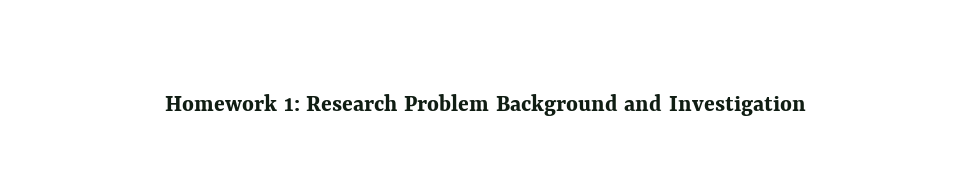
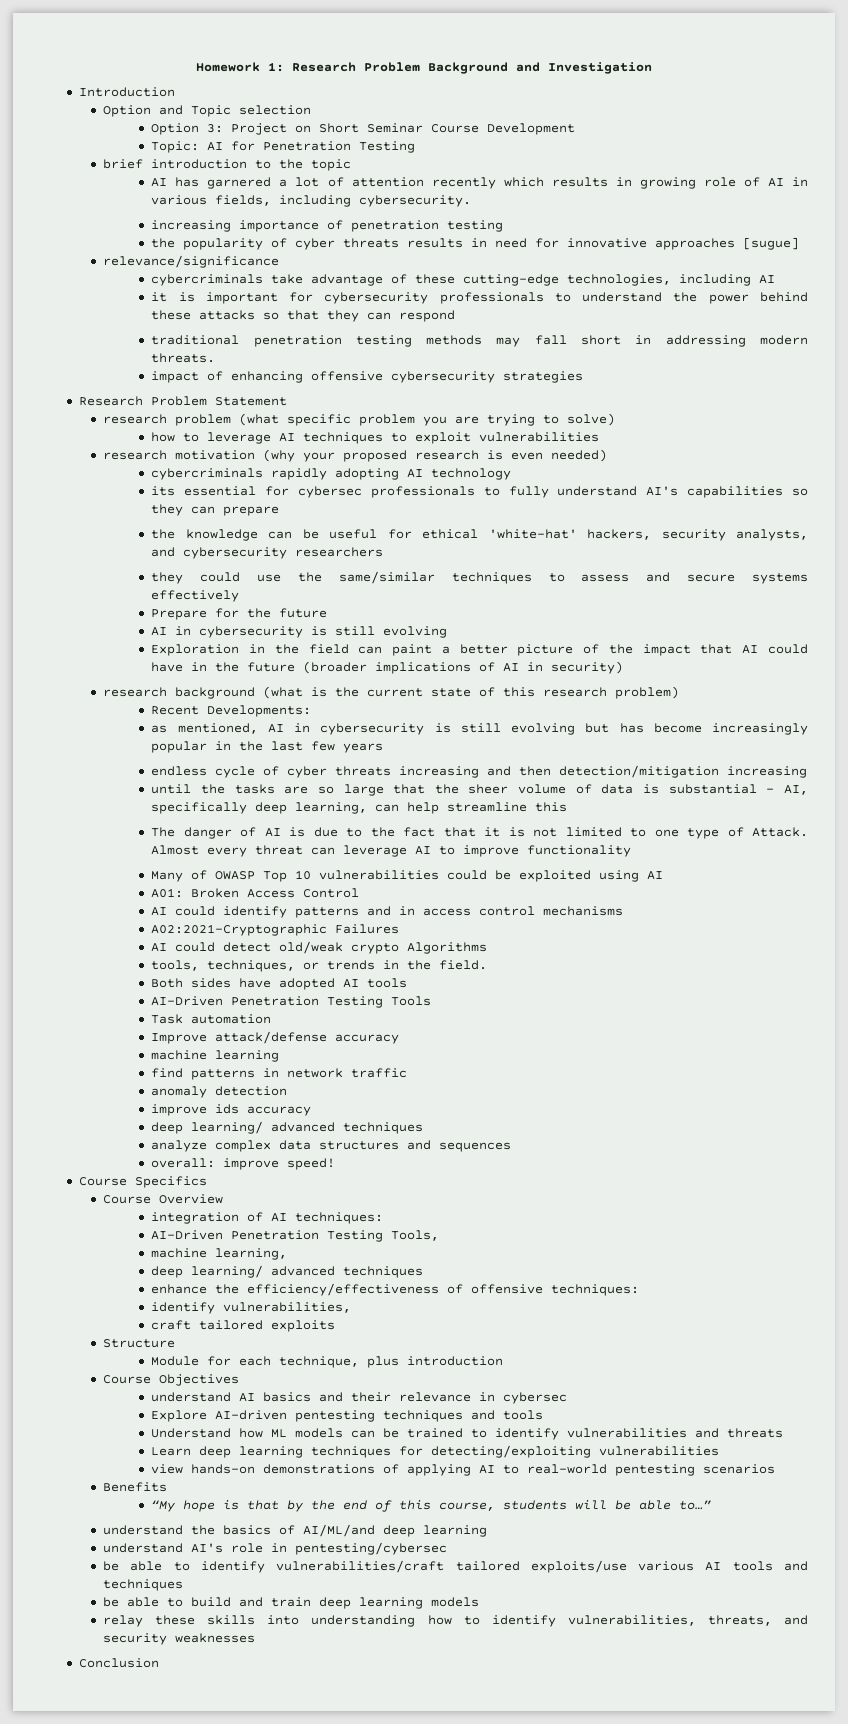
(806, 106) none -> [78,87,175,97] [103,105,312,117] [151,123,576,135] [151,141,416,153] [103,159,352,171] [151,177,809,189] [151,195,472,207] [151,220,504,232] [151,237,800,250] [103,255,280,268] [151,274,776,286] [151,292,809,304] [151,310,456,322] [151,335,808,347] [151,353,216,363] [151,371,584,383] [78,396,287,406] [103,413,616,426] [151,432,600,444] [103,449,608,462] [151,468,512,480] [151,486,808,498] [151,504,280,516] [151,529,808,541] [151,547,384,559] [151,571,808,584] [151,590,240,602] [151,608,328,620] [151,626,448,638] [151,644,809,656] [151,661,624,674] [103,686,680,699] [151,705,312,717] [151,723,808,735] [151,741,384,753] [151,765,808,778] [151,784,808,796] [151,802,568,814] [151,827,808,839] [151,845,632,857] [151,870,664,882] [151,888,360,898] [151,906,624,918] [151,924,400,936] [151,941,488,954] [151,960,488,972] [151,978,408,990] [151,996,432,1008] [151,1014,272,1024] [151,1031,400,1044] [151,1050,280,1062] [151,1068,408,1080] [151,1086,288,1098] [151,1104,312,1116] [151,1121,424,1134] [151,1140,512,1152] [151,1158,336,1170] [78,1176,207,1188] [103,1194,224,1204] [151,1212,384,1224] [151,1230,440,1242] [151,1248,288,1260] [151,1265,424,1278] [151,1283,640,1296] [151,1302,352,1314] [151,1320,336,1332] [103,1339,176,1348] [151,1356,504,1368] [103,1374,240,1386] [151,1392,568,1404] [151,1410,544,1422] [151,1428,784,1440] [151,1445,720,1458] [151,1464,776,1476] [103,1482,168,1492] [151,1500,712,1512] [103,1524,488,1537] [103,1542,448,1555] [103,1560,809,1573] [103,1579,184,1591] [103,1597,480,1609] [103,1615,808,1627] [103,1633,256,1645] [78,1658,159,1668] // Introduction // Option and Topic selection // Option 3: Project on Short Seminar Course Development // Topic: AI for Penetration Testing // brief introduction to the topic // AI has garnered a lot of attention recently which results in growing role of AI in various fields, including cybersecurity. // increasing importance of penetration testing // the popularity of cyber threats results in need for innovative approaches [sugue] // relevance/significance // cybercriminals take advantage of these cutting-edge technologies, including AI // it is important for cybersecurity professionals to understand the power behind these attacks so that they can respond // traditional penetration testing methods may fall short in addressing modern threats. // impact of enhancing offensive cybersecurity strategies // Research Problem Statement // research problem (what specific problem you are trying to solve) // how to leverage AI techniques to exploit vulnerabilities // research motivation (why your proposed research is even needed) // cybercriminals rapidly adopting AI technology // its essential for cybersec professionals to fully understand AI's capabilities so they can prepare // the knowledge can be useful for ethical 'white-hat' hackers, security analysts, and cybersecurity researchers // they could use the same/similar techniques to assess and secure systems effectively // Prepare for the future // AI in cybersecurity is still evolving // Exploration in the field can paint a better picture of the impact that AI could have in the future (broader implications of AI in security) // research background (what is the current state of this research problem) // Recent Developments: // as mentioned, AI in cybersecurity is still evolving but has become increasingly popular in the last few years // endless cycle of cyber threats increasing and then detection/mitigation increasing // until the tasks are so large that the sheer volume of data is substantial – AI, specifically deep learning, can help streamline this // The danger of AI is due to the fact that it is not limited to one type of Attack. Almost every threat can leverage AI to improve functionality // Many of OWASP Top 10 vulnerabilities could be exploited using AI // A01: Broken Access Control // AI could identify patterns and in access control mechanisms // A02:2021-Cryptographic Failures // AI could detect old/weak crypto Algorithms // tools, techniques, or trends in the field. // Both sides have adopted AI tools // AI-Driven Penetration Testing Tools // Task automation // Improve attack/defense accuracy // machine learning // find patterns in network traffic // anomaly detection // improve ids accuracy // deep learning/ advanced techniques // analyze complex data structures and sequences // overall: improve speed! // Course Specifics // Course Overview // integration of AI techniques: // AI-Driven Penetration Testing Tools, // machine learning, // deep learning/ advanced techniques // enhance the efficiency/effectiveness of offensive techniques: // identify vulnerabilities, // craft tailored exploits // Structure // Module for each technique, plus introduction // Course Objectives // understand AI basics and their relevance in cybersec // Explore AI-driven pentesting techniques and tools // Understand how ML models can be trained to identify vulnerabilities and threats // Learn deep learning techniques for detecting/exploiting vulnerabilities // view hands-on demonstrations of applying AI to real-world pentesting scenarios // Benefits // “My hope is that by the end of this course, students will be able to…” // understand the basics of AI/ML/and deep learning // understand AI's role in pentesting/cybersec // be able to identify vulnerabilities/craft tailored exploits/use various AI tools and techniques // be able to build and train deep learning models // relay these skills into understanding how to identify vulnerabilities, threats, and security weaknesses // Conclusion

